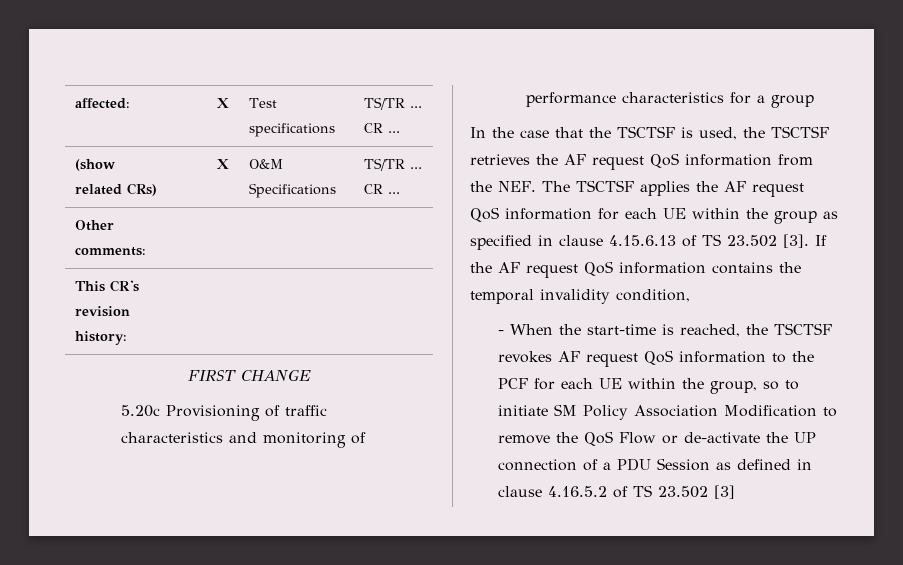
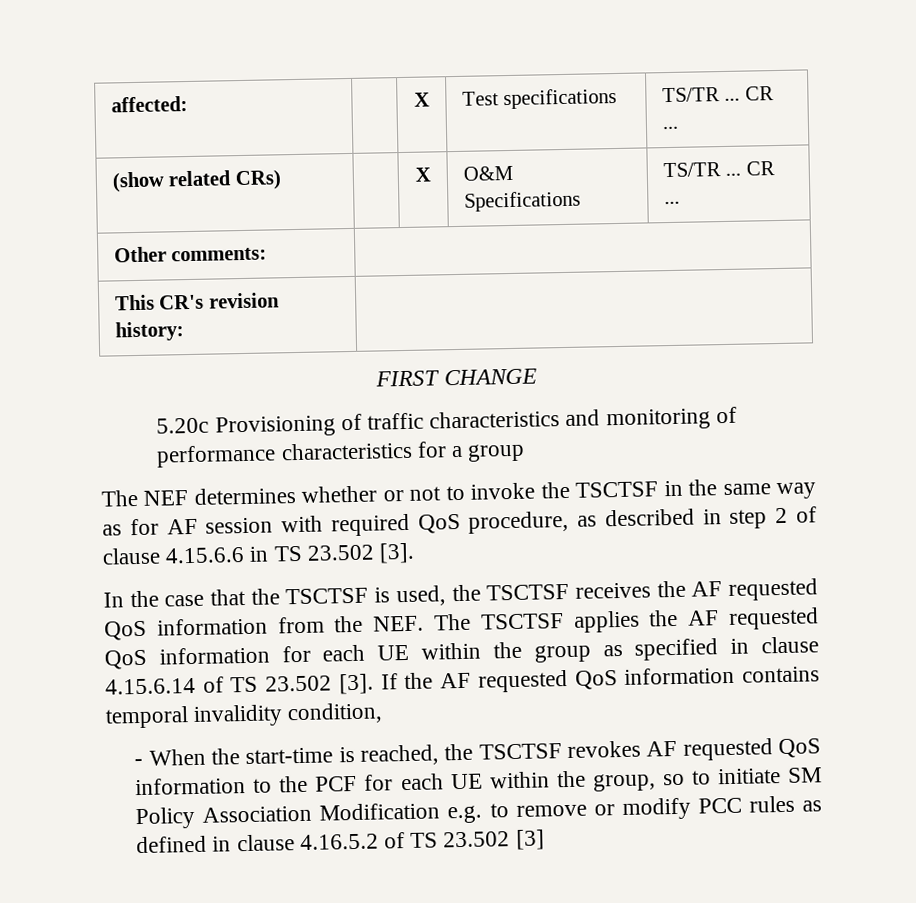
(814, 101) none -> [101,479,816,507] [102,506,817,537] [102,542,416,565] // The NEF determines whether or not to invoke the TSCTSF in the same way as for AF session with required QoS procedure, as described in step 2 of clause 4.15.6.6 in TS 23.502 [3].
[470,154,644,170] retrieves the AF request -> [574,578,819,601] receives the AF requested
[751,183,804,197] request -> [728,607,819,630] requested
[609,235,676,246] 4.15.6.13 -> [105,677,196,695] 4.15.6.14
[526,264,578,278] request -> [477,670,568,693] requested
[779,262,801,273] the -> (821, 674) none
[585,353,638,367] request -> [682,738,773,761] requested
(817, 411) none -> [447,805,483,824] e.g.
[555,431,816,446] [497,458,710,471] the QoS Flow or de-activate the UP connection of a PDU Session -> [593,795,795,821] or modify PCC rules

